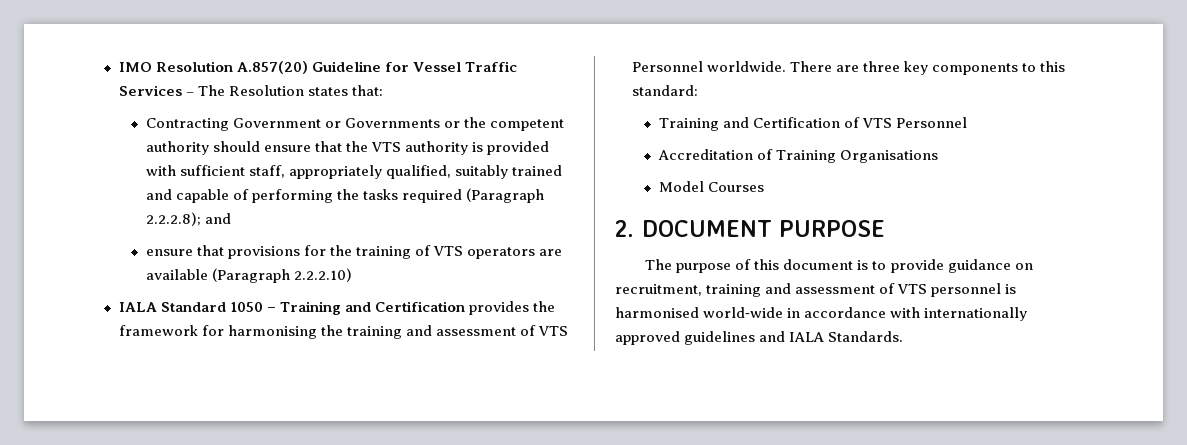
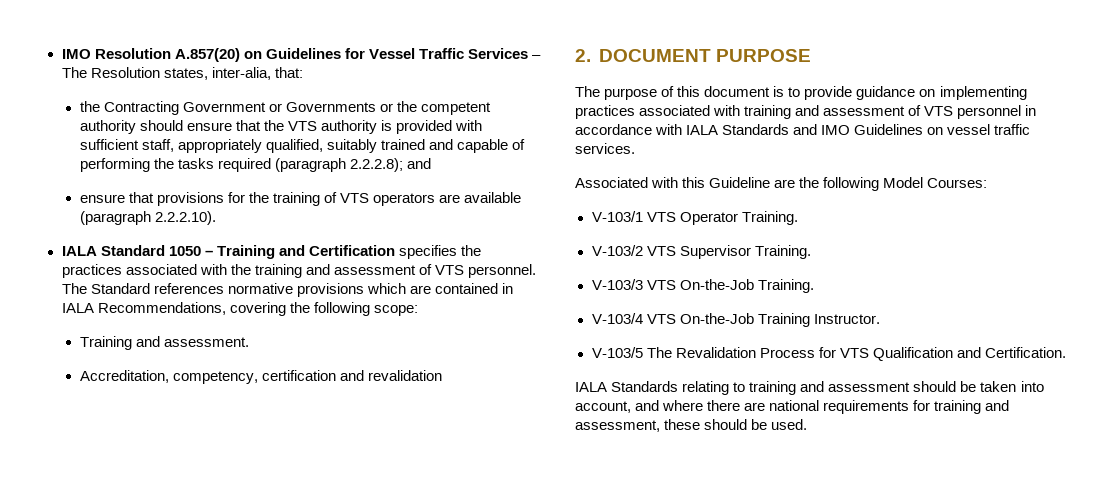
[311,61,381,72] Guideline -> [243,48,341,59] on Guidelines
[307,87,348,96] states -> [163,67,271,80] states, inter-alia,
(383, 90) none -> [79,101,100,112] the
[465,188,544,203] (Paragraph -> [275,158,347,172] (paragraph
[211,268,352,283] (Paragraph 2.2.2.10) -> [79,211,216,225] (paragraph 2.2.2.10).
[468,301,555,315] [118,325,317,339] provides the framework for harmonising -> [398,245,481,259] [61,264,227,278] specifies the practices associated with
[631,61,1065,75] [631,85,698,96] [658,117,967,131] [657,149,938,163] [658,181,764,192] Personnel worldwide. There are three key components to this standard: // Training and Certification of VTS Personnel // Accreditation of Training Organisations // Model Courses -> [467,264,536,278] [61,283,513,297] [61,302,418,316] [79,336,249,350] [79,370,443,384] personnel. The Standard references normative provisions which are contained in IALA Recommendations, covering the following scope: // Training and assessment. // Accreditation, competency, certification and revalidation
[615,284,702,296] recruitment, -> [939,86,1027,100] [575,105,741,119] implementing practices associated with
[1005,284,1017,294] [615,307,1028,321] [615,331,904,345] is harmonised world‐wide in accordance with internationally approved guidelines and IALA Standards. -> [1025,105,1037,116] [575,124,1031,135] [575,143,635,154] [575,177,988,191] [591,211,798,225] [591,245,811,259] [591,279,814,293] [591,313,880,327] [591,347,1066,361] [575,381,1044,395] [575,400,1010,414] [575,419,808,432] in accordance with IALA Standards and IMO Guidelines on vessel traffic services. // Associated with this Guideline are the following Model Courses: // V‐103/1 VTS Operator Training. // V‐103/2 VTS Supervisor Training. // V‐103/3 VTS On‐the‐Job Training. // V‐103/4 VTS On‐the‐Job Training Instructor. // V‐103/5 The Revalidation Process for VTS Qualification and Certification. // IALA Standards relating to training and assessment should be taken into account, and where there are national requirements for training and assessment, these should be used.

